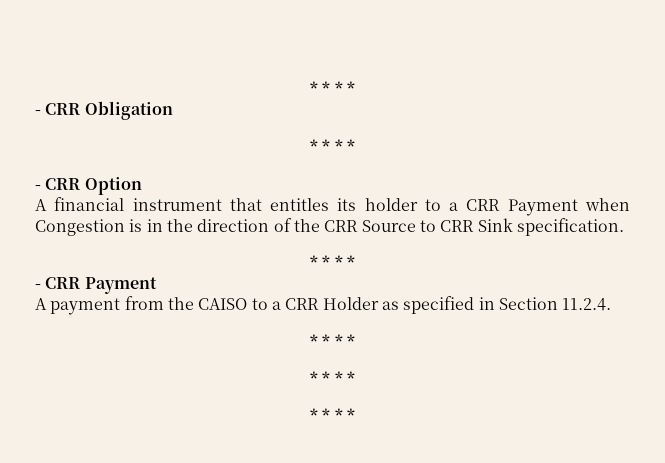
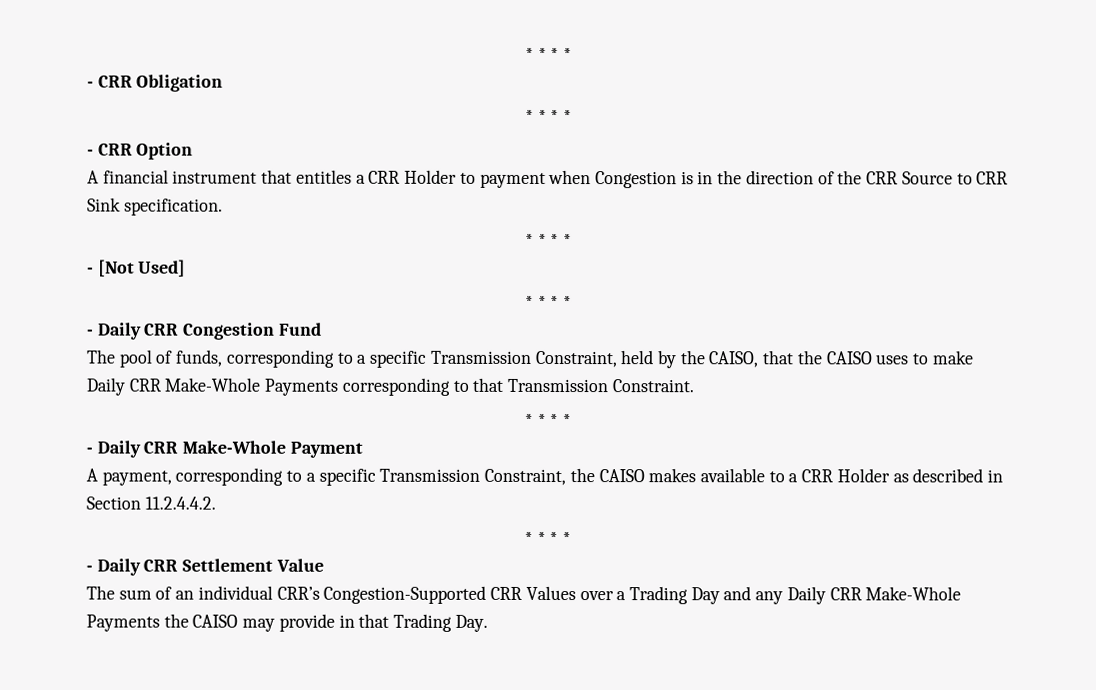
[337,198,578,216] its holder to a CRR Payment -> [355,169,546,188] a CRR Holder to payment
[45,277,157,294] [35,296,612,315] [310,334,355,348] [310,371,355,385] [310,408,355,422] CRR Payment // A payment from the CAISO to a CRR Holder as specified in Section 11.2.4. // * * * * // * * * * // * * * * -> [97,259,187,277] [524,295,573,309] [87,322,322,340] [86,349,973,369] [86,377,694,396] [523,413,572,427] [86,440,363,458] [86,467,1004,486] [86,496,216,510] [523,531,572,545] [86,558,324,576] [86,585,962,605] [86,613,488,632] [Not Used] // * * * * // - Daily CRR Congestion Fund // The pool of funds, corresponding to a specific Transmission Constraint, held by the CAISO, that the CAISO uses to make Daily CRR Make-Whole Payments corresponding to that Transmission Constraint. // * * * * // - Daily CRR Make-Whole Payment // A payment, corresponding to a specific Transmission Constraint, the CAISO makes available to a CRR Holder as described in Section 11.2.4.4.2. // * * * * // - Daily CRR Settlement Value // The sum of an individual CRR’s Congestion-Supported CRR Values over a Trading Day and any Daily CRR Make-Whole Payments the CAISO may provide in that Trading Day.

